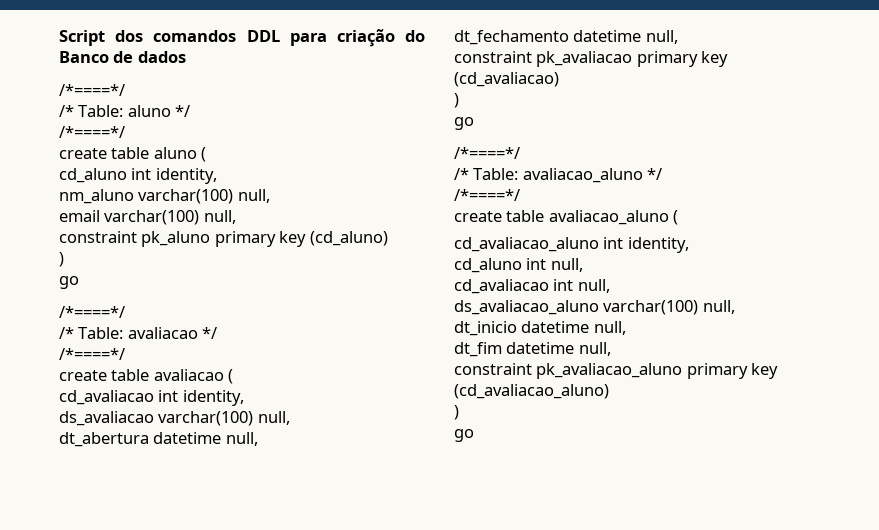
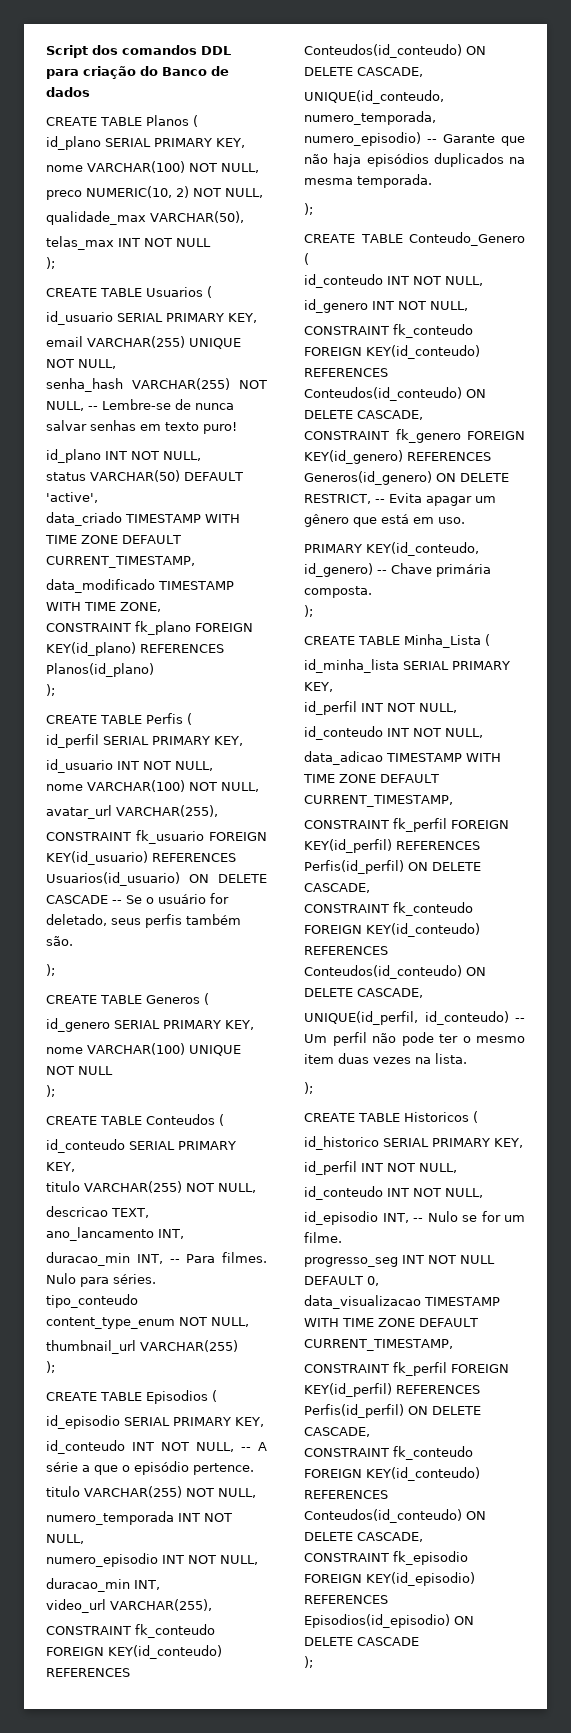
[59,84,125,96] [59,105,191,117] [59,126,125,138] [59,147,207,162] [59,168,217,184] [59,189,270,204] [59,210,236,225] [59,231,388,247] [59,252,64,267] [59,276,79,289] [59,306,125,318] [59,327,218,339] [59,348,125,360] [59,369,234,384] [59,390,244,406] [59,411,290,426] [59,432,258,447] [454,30,678,45] [454,51,729,67] [454,72,559,87] [454,93,459,108] [454,117,474,130] [454,147,520,159] [454,168,663,183] [454,189,520,201] [454,210,679,225] [454,237,689,253] [454,258,583,273] [454,279,610,294] [454,300,735,315] [454,321,626,336] [454,342,611,357] [454,363,779,379] [454,384,609,399] [454,405,459,420] [454,429,474,442] /*====*/ // /* Table: aluno */ // /*====*/ // create table aluno ( // cd_aluno int identity, // nm_aluno varchar(100) null, // email varchar(100) null, // constraint pk_aluno primary key (cd_aluno) // ) // go // /*====*/ // /* Table: avaliacao */ // /*====*/ // create table avaliacao ( // cd_avaliacao int identity, // ds_avaliacao varchar(100) null, // dt_abertura datetime null, // dt_fechamento datetime null, // constraint pk_avaliacao primary key (cd_avaliacao) // ) // go // /*====*/ // /* Table: avaliacao_aluno */ // /*====*/ // create table avaliacao_aluno ( // cd_avaliacao_aluno int identity, // cd_aluno int null, // cd_avaliacao int null, // ds_avaliacao_aluno varchar(100) null, // dt_inicio datetime null, // dt_fim datetime null, // constraint pk_avaliacao_aluno primary key (cd_avaliacao_aluno) // ) // go -> [46,115,198,127] [46,136,245,150] [46,161,259,173] [46,186,263,200] [46,211,244,225] [46,236,211,250] [46,257,55,269] [46,286,212,298] [46,311,257,325] [46,336,241,349] [46,359,116,369] [46,378,267,392] [46,399,234,411] [46,420,237,434] [46,449,201,463] [46,470,243,482] [46,492,98,503] [46,512,240,526] [45,535,181,544] [46,556,195,568] [46,579,234,593] [46,602,161,612] [46,621,253,635] [46,642,224,656] [46,663,154,677] [46,684,55,696] [46,713,192,725] [46,734,243,748] [46,759,213,773] [46,780,259,792] [46,805,218,819] [46,830,267,844] [46,851,236,865] [46,872,267,886] [46,893,229,904] [46,914,241,928] [46,936,73,946] [46,964,55,976] [46,993,209,1005] [46,1018,254,1032] [46,1043,241,1056] [46,1066,113,1075] [46,1085,55,1097] [46,1114,224,1126] [46,1139,236,1153] [46,1162,75,1172] [46,1181,256,1193] [46,1206,149,1218] [46,1227,184,1241] [46,1252,267,1266] [46,1273,156,1287] [46,1294,138,1308] [46,1317,249,1329] [46,1340,238,1354] [46,1361,55,1373] [46,1390,217,1404] [46,1415,264,1429] [46,1440,267,1454] [46,1461,254,1475] [46,1486,256,1498] [46,1511,232,1525] [46,1534,84,1544] [46,1553,258,1567] [46,1578,160,1592] [46,1599,212,1613] [46,1624,215,1638] [46,1645,222,1659] [46,1668,130,1677] [304,44,486,58] [304,67,423,77] [304,90,444,104] [304,111,436,125] [304,132,525,146] [304,153,525,167] [304,174,432,188] [304,203,313,215] [304,232,525,246] [304,253,309,265] [304,274,483,288] [304,299,468,313] [304,324,473,338] [304,345,480,359] [304,368,388,377] [304,387,486,401] [304,410,423,420] [304,429,525,443] [304,450,491,464] [304,471,509,485] [304,493,496,506] [304,514,465,527] [304,542,479,556] [304,563,491,577] [304,586,372,598] [304,605,313,617] [304,634,490,648] [304,659,510,673] [304,682,333,692] [304,701,457,715] [304,726,483,740] [304,751,501,765] [303,774,439,783] [304,795,453,807] [304,818,509,832] [304,839,480,853] [304,860,481,874] [304,883,370,893] [304,902,473,916] [304,923,480,937] [304,946,388,955] [304,965,486,979] [304,988,423,998] [304,1011,525,1025] [304,1032,525,1046] [304,1053,467,1064] [304,1082,313,1094] [304,1111,478,1123] [304,1136,523,1150] [304,1161,457,1175] [304,1186,483,1200] [304,1211,525,1225] [304,1232,342,1243] [304,1255,495,1267] [304,1276,379,1286] [304,1295,500,1309] [304,1318,478,1327] [304,1339,453,1351] [304,1362,509,1376] [304,1383,480,1397] [304,1404,481,1418] [304,1427,370,1437] [304,1446,473,1460] [304,1467,480,1481] [304,1490,388,1499] [304,1509,486,1523] [304,1532,423,1542] [304,1551,468,1565] [304,1572,475,1586] [304,1595,388,1604] [304,1614,474,1628] [304,1637,419,1646] [304,1656,313,1668] CREATE TABLE Planos ( // id_plano SERIAL PRIMARY KEY, // nome VARCHAR(100) NOT NULL, // preco NUMERIC(10, 2) NOT NULL, // qualidade_max VARCHAR(50), // telas_max INT NOT NULL // ); // CREATE TABLE Usuarios ( // id_usuario SERIAL PRIMARY KEY, // email VARCHAR(255) UNIQUE NOT NULL, // senha_hash VARCHAR(255) NOT NULL, -- Lembre-se de nunca salvar senhas em texto puro! // id_plano INT NOT NULL, // status VARCHAR(50) DEFAULT 'active', // data_criado TIMESTAMP WITH TIME ZONE DEFAULT CURRENT_TIMESTAMP, // data_modificado TIMESTAMP WITH TIME ZONE, // CONSTRAINT fk_plano FOREIGN KEY(id_plano) REFERENCES Planos(id_plano) // ); // CREATE TABLE Perfis ( // id_perfil SERIAL PRIMARY KEY, // id_usuario INT NOT NULL, // nome VARCHAR(100) NOT NULL, // avatar_url VARCHAR(255), // CONSTRAINT fk_usuario FOREIGN KEY(id_usuario) REFERENCES Usuarios(id_usuario) ON DELETE CASCADE -- Se o usuário for deletado, seus perfis também são. // ); // CREATE TABLE Generos ( // id_genero SERIAL PRIMARY KEY, // nome VARCHAR(100) UNIQUE NOT NULL // ); // CREATE TABLE Conteudos ( // id_conteudo SERIAL PRIMARY KEY, // titulo VARCHAR(255) NOT NULL, // descricao TEXT, // ano_lancamento INT, // duracao_min INT, -- Para filmes. Nulo para séries. // tipo_conteudo content_type_enum NOT NULL, // thumbnail_url VARCHAR(255) // ); // CREATE TABLE Episodios ( // id_episodio SERIAL PRIMARY KEY, // id_conteudo INT NOT NULL, -- A série a que o episódio pertence. // titulo VARCHAR(255) NOT NULL, // numero_temporada INT NOT NULL, // numero_episodio INT NOT NULL, // duracao_min INT, // video_url VARCHAR(255), // CONSTRAINT fk_conteudo FOREIGN KEY(id_conteudo) REFERENCES Conteudos(id_conteudo) ON DELETE CASCADE, // UNIQUE(id_conteudo, numero_temporada, numero_episodio) -- Garante que não haja episódios duplicados na mesma temporada. // ); // CREATE TABLE Conteudo_Genero ( // id_conteudo INT NOT NULL, // id_genero INT NOT NULL, // CONSTRAINT fk_conteudo FOREIGN KEY(id_conteudo) REFERENCES Conteudos(id_conteudo) ON DELETE CASCADE, // CONSTRAINT fk_genero FOREIGN KEY(id_genero) REFERENCES Generos(id_genero) ON DELETE RESTRICT, -- Evita apagar um gênero que está em uso. // PRIMARY KEY(id_conteudo, id_genero) -- Chave primária composta. // ); // CREATE TABLE Minha_Lista ( // id_minha_lista SERIAL PRIMARY KEY, // id_perfil INT NOT NULL, // id_conteudo INT NOT NULL, // data_adicao TIMESTAMP WITH TIME ZONE DEFAULT CURRENT_TIMESTAMP, // CONSTRAINT fk_perfil FOREIGN KEY(id_perfil) REFERENCES Perfis(id_perfil) ON DELETE CASCADE, // CONSTRAINT fk_conteudo FOREIGN KEY(id_conteudo) REFERENCES Conteudos(id_conteudo) ON DELETE CASCADE, // UNIQUE(id_perfil, id_conteudo) -- Um perfil não pode ter o mesmo item duas vezes na lista. // ); // CREATE TABLE Historicos ( // id_historico SERIAL PRIMARY KEY, // id_perfil INT NOT NULL, // id_conteudo INT NOT NULL, // id_episodio INT, -- Nulo se for um filme. // progresso_seg INT NOT NULL DEFAULT 0, // data_visualizacao TIMESTAMP WITH TIME ZONE DEFAULT CURRENT_TIMESTAMP, // CONSTRAINT fk_perfil FOREIGN KEY(id_perfil) REFERENCES Perfis(id_perfil) ON DELETE CASCADE, // CONSTRAINT fk_conteudo FOREIGN KEY(id_conteudo) REFERENCES Conteudos(id_conteudo) ON DELETE CASCADE, // CONSTRAINT fk_episodio FOREIGN KEY(id_episodio) REFERENCES Episodios(id_episodio) ON DELETE CASCADE // );

